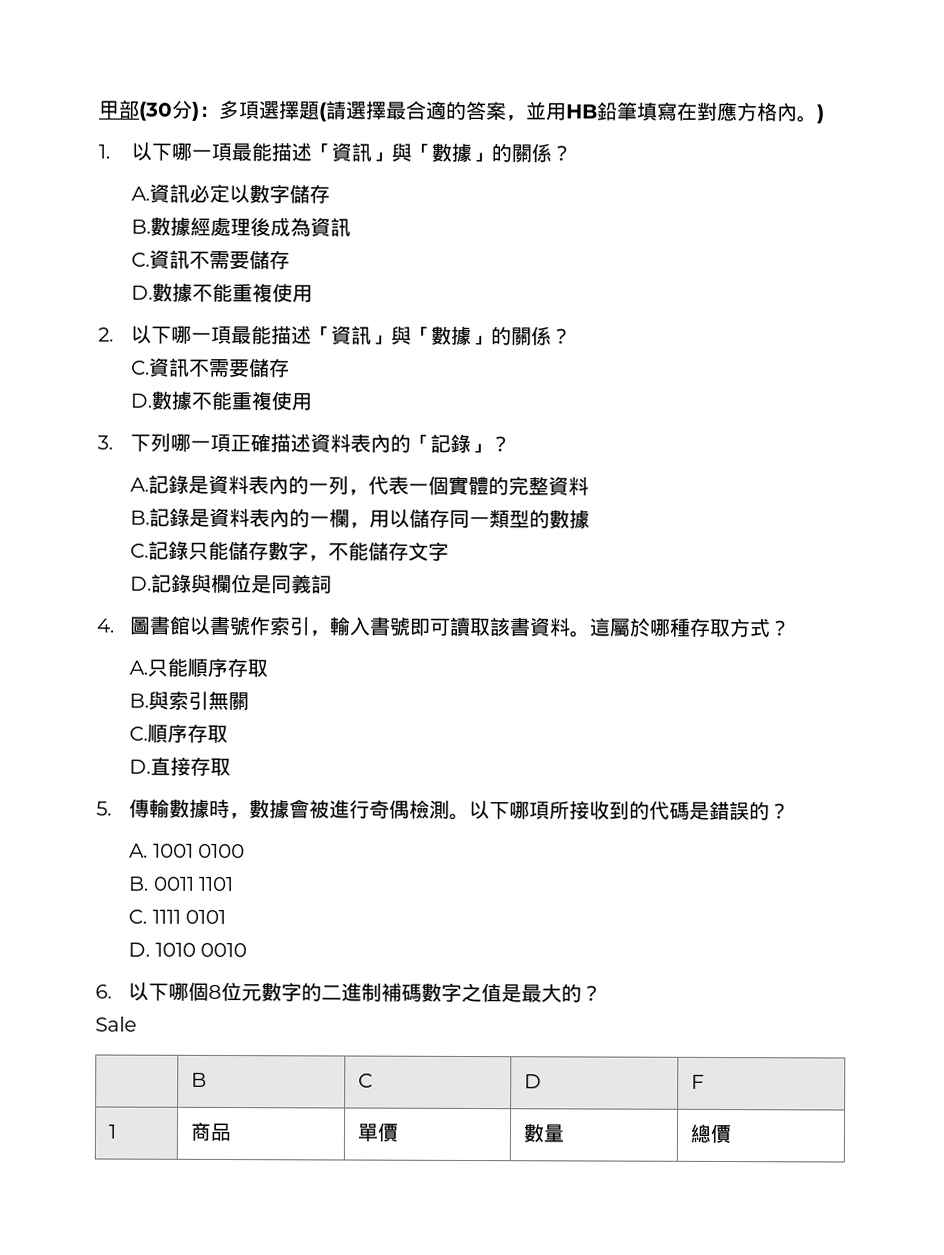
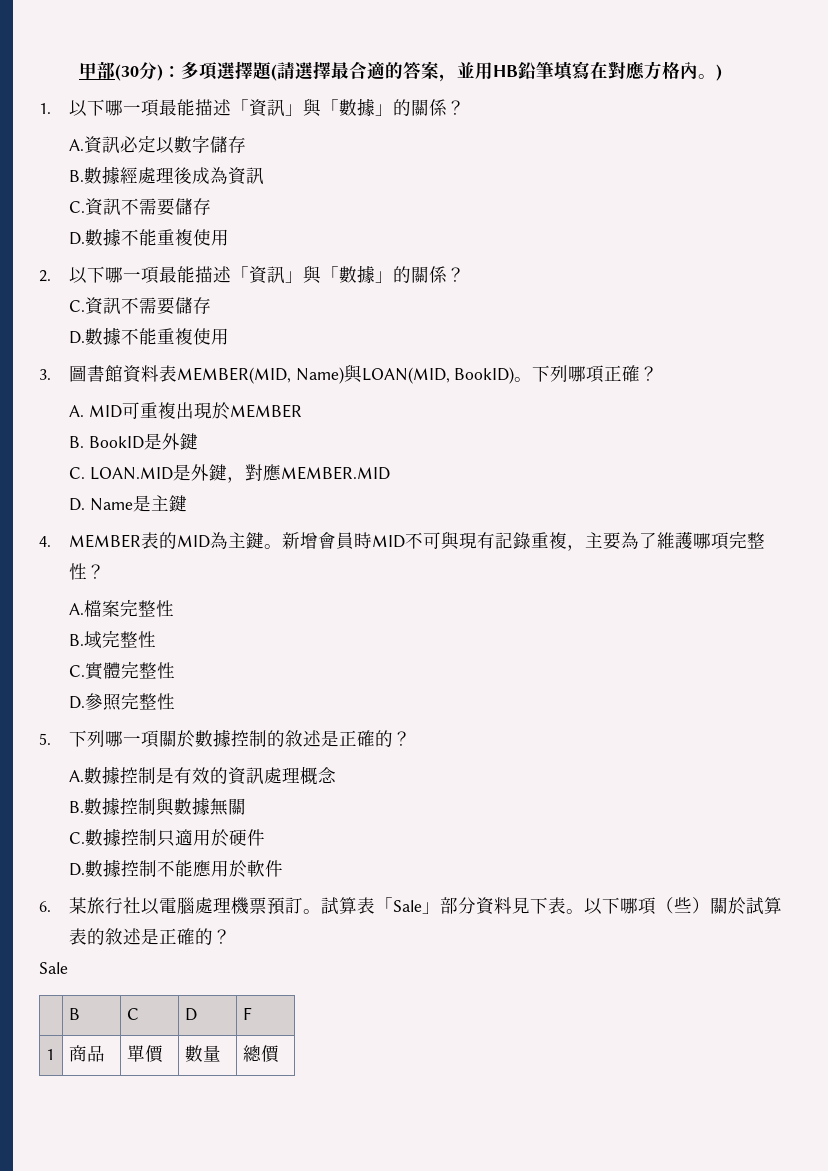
[130,432,512,454] [130,474,590,496] [130,507,591,529] [130,540,450,562] [130,573,333,594] [96,615,792,638] [129,657,269,678] [129,690,250,711] [129,723,229,744] [129,756,232,777] [96,798,791,821] [129,843,245,859] [128,876,233,892] [128,909,226,925] [128,942,247,958] [95,981,563,1003] 下列哪一項正確描述資料表內的「記錄」？ // A.記錄是資料表內的一列，代表一個實體的完整資料 // B.記錄是資料表內的一欄，用以儲存同一類型的數據 // C.記錄只能儲存數字，不能儲存文字 // D.記錄與欄位是同義詞 // 4.圖書館以書號作索引，輸入書號即可讀取該書資料。這屬於哪種存取方式？ // A.只能順序存取 // B.與索引無關 // C.順序存取 // D.直接存取 // 5.傳輸數據時，數據會被進行奇偶檢測。以下哪項所接收到的代碼是錯誤的？ // A. 1001 0100 // B. 0011 1101 // C. 1111 0101 // D. 1010 0010 // 6.以下哪個8位元數字的二進制補碼數字之值是最大 -> [68,364,659,384] [68,402,302,420] [68,433,198,450] [68,464,390,483] [68,495,187,512] [39,531,765,551] [68,563,105,580] [68,599,174,617] [68,630,156,649] [68,661,175,680] [68,692,175,711] [39,729,411,748] [68,766,336,785] [68,797,246,816] [68,828,265,847] [68,859,283,878] [39,897,782,915] [68,928,195,945] 圖書館資料表MEMBER(MID, Name)與LOAN(MID, BookID)。下列哪項正確？ // A. MID可重複出現於MEMBER // B. BookID是外鍵 // C. LOAN.MID是外鍵，對應MEMBER.MID // D. Name是主鍵 // 4. MEMBER表的MID為主鍵。新增會員時MID不可與現有記錄重複，主要為了維護哪項完整性？ // A.檔案完整性 // B.域完整性 // C.實體完整性 // D.參照完整性 // 5.下列哪一項關於數據控制的敘述是正確的？ // A.數據控制是有效的資訊處理概念 // B.數據控制與數據無關 // C.數據控制只適用於硬件 // D.數據控制不能應用於軟件 // 6.某旅行社以電腦處理機票預訂。試算表「Sale」部分資料見下表。以下哪項（些）關於試算表的敘述是正確

